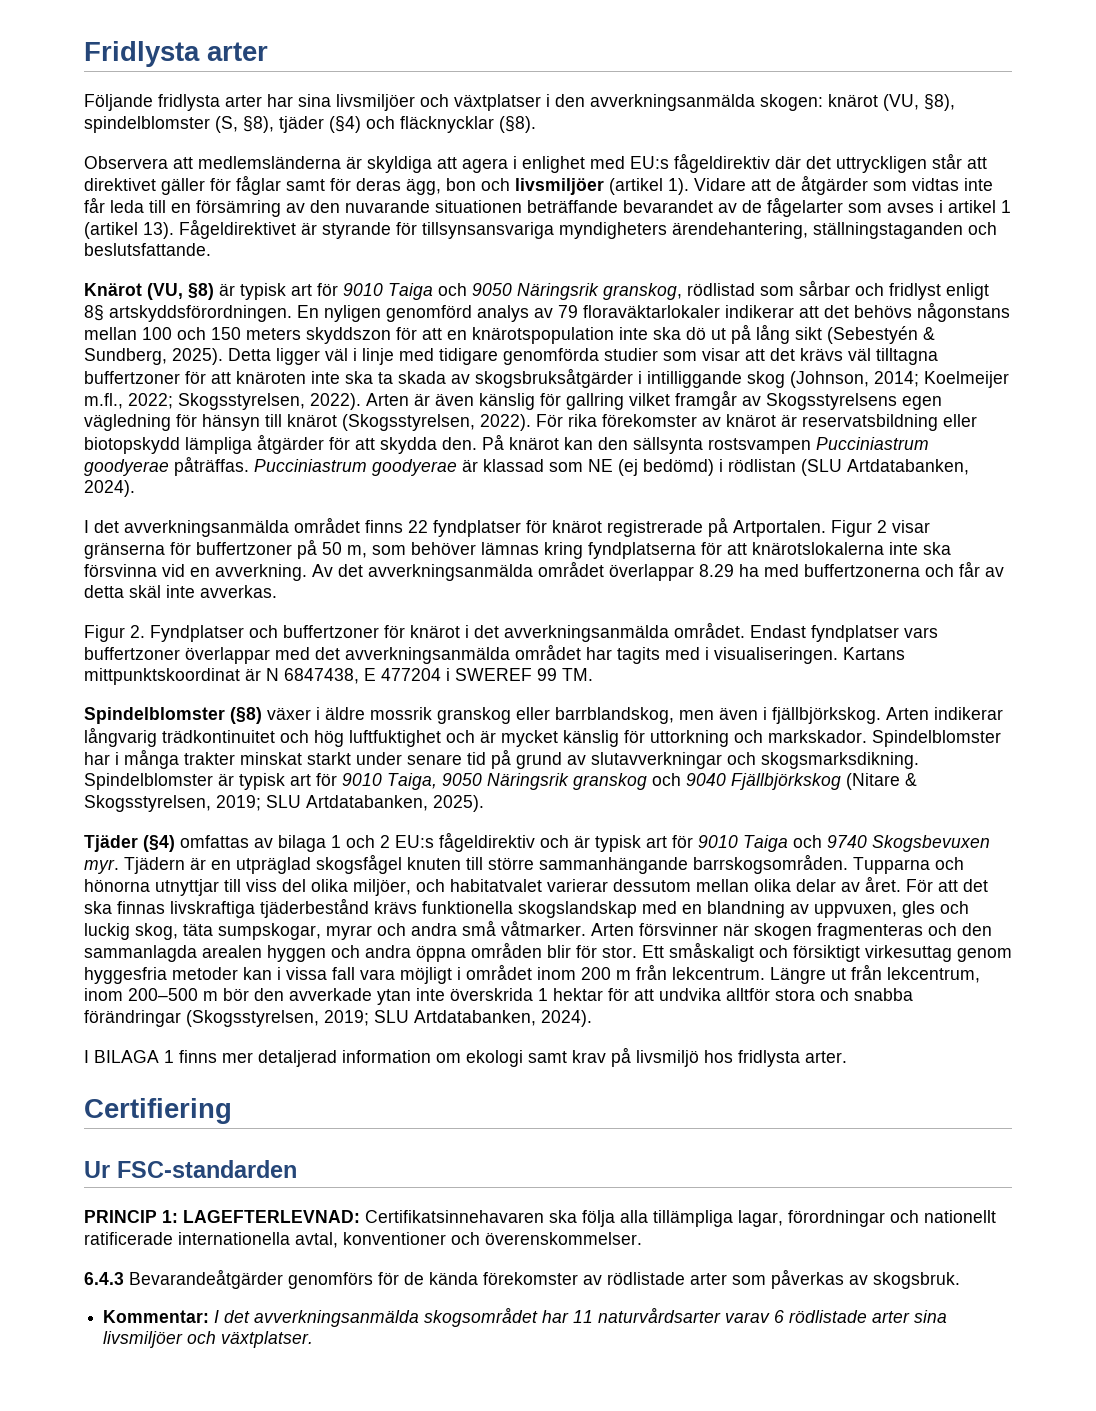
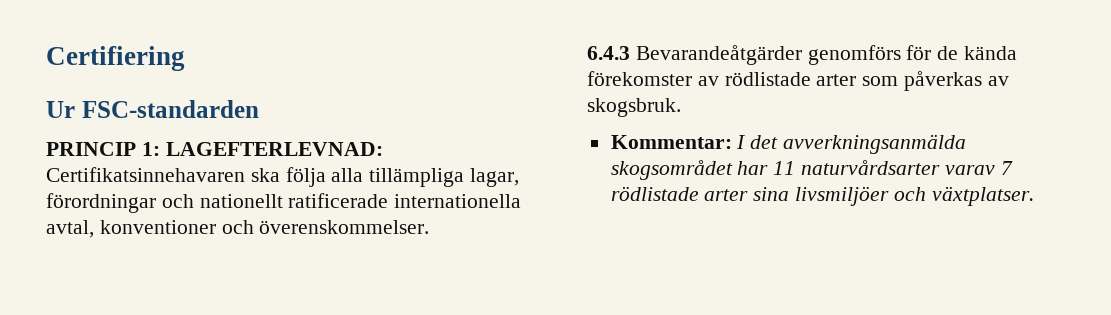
[84,41,268,67] [84,94,955,111] [84,116,536,133] [84,153,987,173] [84,175,993,195] [84,197,1011,217] [84,219,997,239] [84,243,211,256] [84,280,989,300] [84,302,1010,322] [84,324,935,344] [84,348,938,365] [84,368,1009,388] [84,390,942,410] [84,414,977,431] [84,434,929,454] [84,456,969,476] [84,480,135,497] [84,517,930,537] [84,539,951,559] [84,561,1004,581] [84,585,277,598] [84,622,938,642] [84,644,905,664] [84,668,593,685] [84,707,1003,724] [84,727,1001,747] [84,749,919,769] [84,773,917,790] [84,795,484,812] [84,832,990,852] [84,854,964,874] [84,876,988,896] [84,898,969,918] [84,920,992,940] [84,942,1012,962] [84,964,980,984] [84,988,913,1005] [84,1010,592,1027] [84,1047,847,1067] Fridlysta arter // Följande fridlysta arter har sina livsmiljöer och växtplatser i den avverkningsanmälda skogen: knärot (VU, §8), spindelblomster (S, §8), tjäder (§4) och fläcknycklar (§8). // Observera att medlemsländerna är skyldiga att agera i enlighet med EU:s fågeldirektiv där det uttryckligen står att direktivet gäller för fåglar samt för deras ägg, bon och livsmiljöer (artikel 1). Vidare att de åtgärder som vidtas inte får leda till en försämring av den nuvarande situationen beträffande bevarandet av de fågelarter som avses i artikel 1 (artikel 13). Fågeldirektivet är styrande för tillsynsansvariga myndigheters ärendehantering, ställningstaganden och beslutsfattande. // Knärot (VU, §8) är typisk art för 9010 Taiga och 9050 Näringsrik granskog, rödlistad som sårbar och fridlyst enligt 8§ artskyddsförordningen. En nyligen genomförd analys av 79 floraväktarlokaler indikerar att det behövs någonstans mellan 100 och 150 meters skyddszon för att en knärotspopulation inte ska dö ut på lång sikt (Sebestyén & Sundberg, 2025). Detta ligger väl i linje med tidigare genomförda studier som visar att det krävs väl tilltagna buffertzoner för att knäroten inte ska ta skada av skogsbruksåtgärder i intilliggande skog (Johnson, 2014; Koelmeijer m.fl., 2022; Skogsstyrelsen, 2022). Arten är även känslig för gallring vilket framgår av Skogsstyrelsens egen vägledning för hänsyn till knärot (Skogsstyrelsen, 2022). För rika förekomster av knärot är reservatsbildning eller biotopskydd lämpliga åtgärder för att skydda den. På knärot kan den sällsynta rostsvampen Pucciniastrum goodyerae påträffas. Pucciniastrum goodyerae är klassad som NE (ej bedömd) i rödlistan (SLU Artdatabanken, 2024). // I det avverkningsanmälda området finns 22 fyndplatser för knärot registrerade på Artportalen. Figur 2 visar gränserna för buffertzoner på 50 m, som behöver lämnas kring fyndplatserna för att knärotslokalerna inte ska försvinna vid en avverkning. Av det avverkningsanmälda området överlappar 8.29 ha med buffertzonerna och får av detta skäl inte avverkas. // Figur 2. Fyndplatser och buffertzoner för knärot i det avverkningsanmälda området. Endast fyndplatser vars buffertzoner överlappar med det avverkningsanmälda området har tagits med i visualiseringen. Kartans mittpunktskoordinat är N 6847438, E 477204 i SWEREF 99 TM. // Spindelblomster (§8) växer i äldre mossrik granskog eller barrblandskog, men även i fjällbjörkskog. Arten indikerar långvarig trädkontinuitet och hög luftfuktighet och är mycket känslig för uttorkning och markskador. Spindelblomster har i många trakter minskat starkt under senare tid på grund av slutavverkningar och skogsmarksdikning. Spindelblomster är typisk art för 9010 Taiga, 9050 Näringsrik granskog och 9040 Fjällbjörkskog (Nitare & Skogsstyrelsen, 2019; SLU Artdatabanken, 2025). // Tjäder (§4) omfattas av bilaga 1 och 2 EU:s fågeldirektiv och är typisk art för 9010 Taiga och 9740 Skogsbevuxen myr. Tjädern är en utpräglad skogsfågel knuten till större sammanhängande barrskogsområden. Tupparna och hönorna utnyttjar till viss del olika miljöer, och habitatvalet varierar dessutom mellan olika delar av året. För att det ska finnas livskraftiga tjäderbestånd krävs funktionella skogslandskap med en blandning av uppvuxen, gles och luckig skog, täta sumpskogar, myrar och andra små våtmarker. Arten försvinner när skogen fragmenteras och den sammanlagda arealen hyggen och andra öppna områden blir för stor. Ett småskaligt och försiktigt virkesuttag genom hyggesfria metoder kan i vissa fall vara möjligt i området inom 200 m från lekcentrum. Längre ut från lekcentrum, inom 200–500 m bör den avverkade ytan inte överskrida 1 hektar för att undvika alltför stora och snabba förändringar (Skogsstyrelsen, 2019; SLU Artdatabanken, 2024). // I BILAGA 1 finns mer detaljerad information om ekologi samt krav på livsmiljö hos fridlysta arter. // -> (46, 58) none
[774,1310,785,1323] 6 -> [1000,161,1013,175] 7

